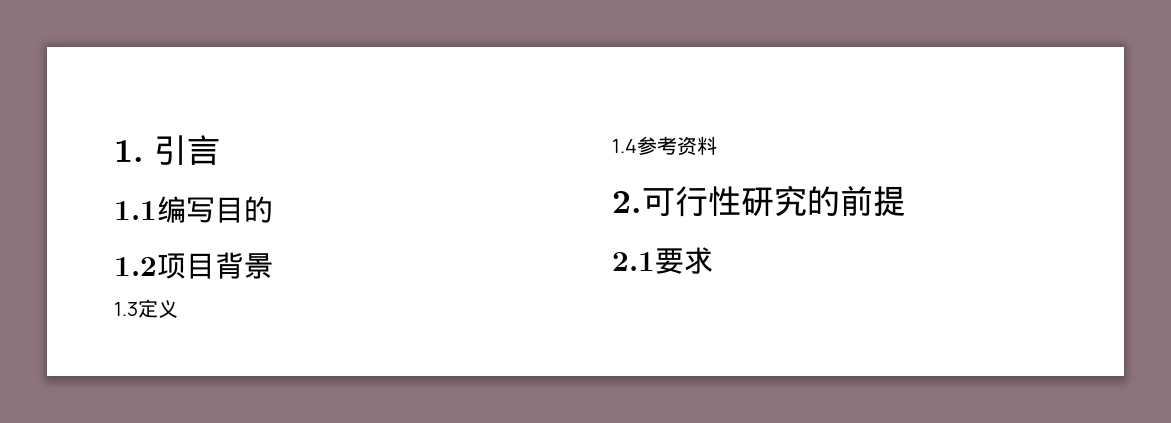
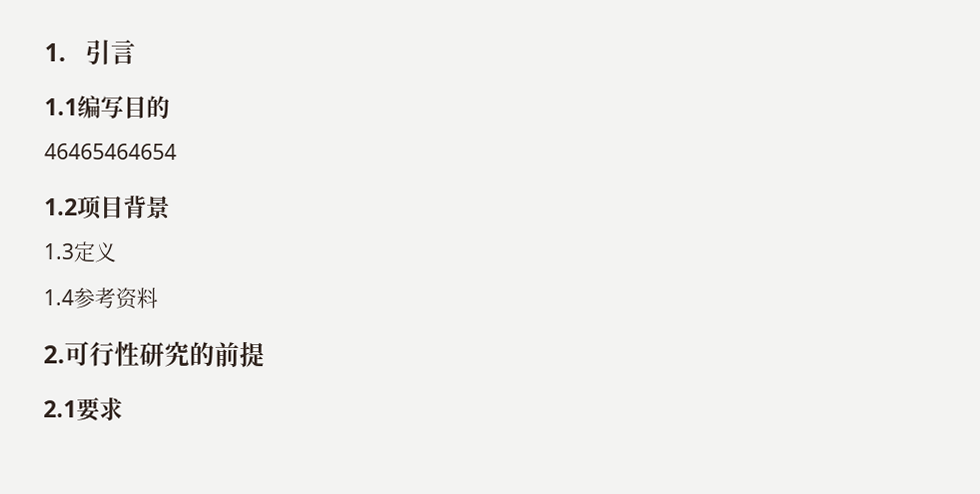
(273, 209) none -> [44,143,177,160] // 46465464654

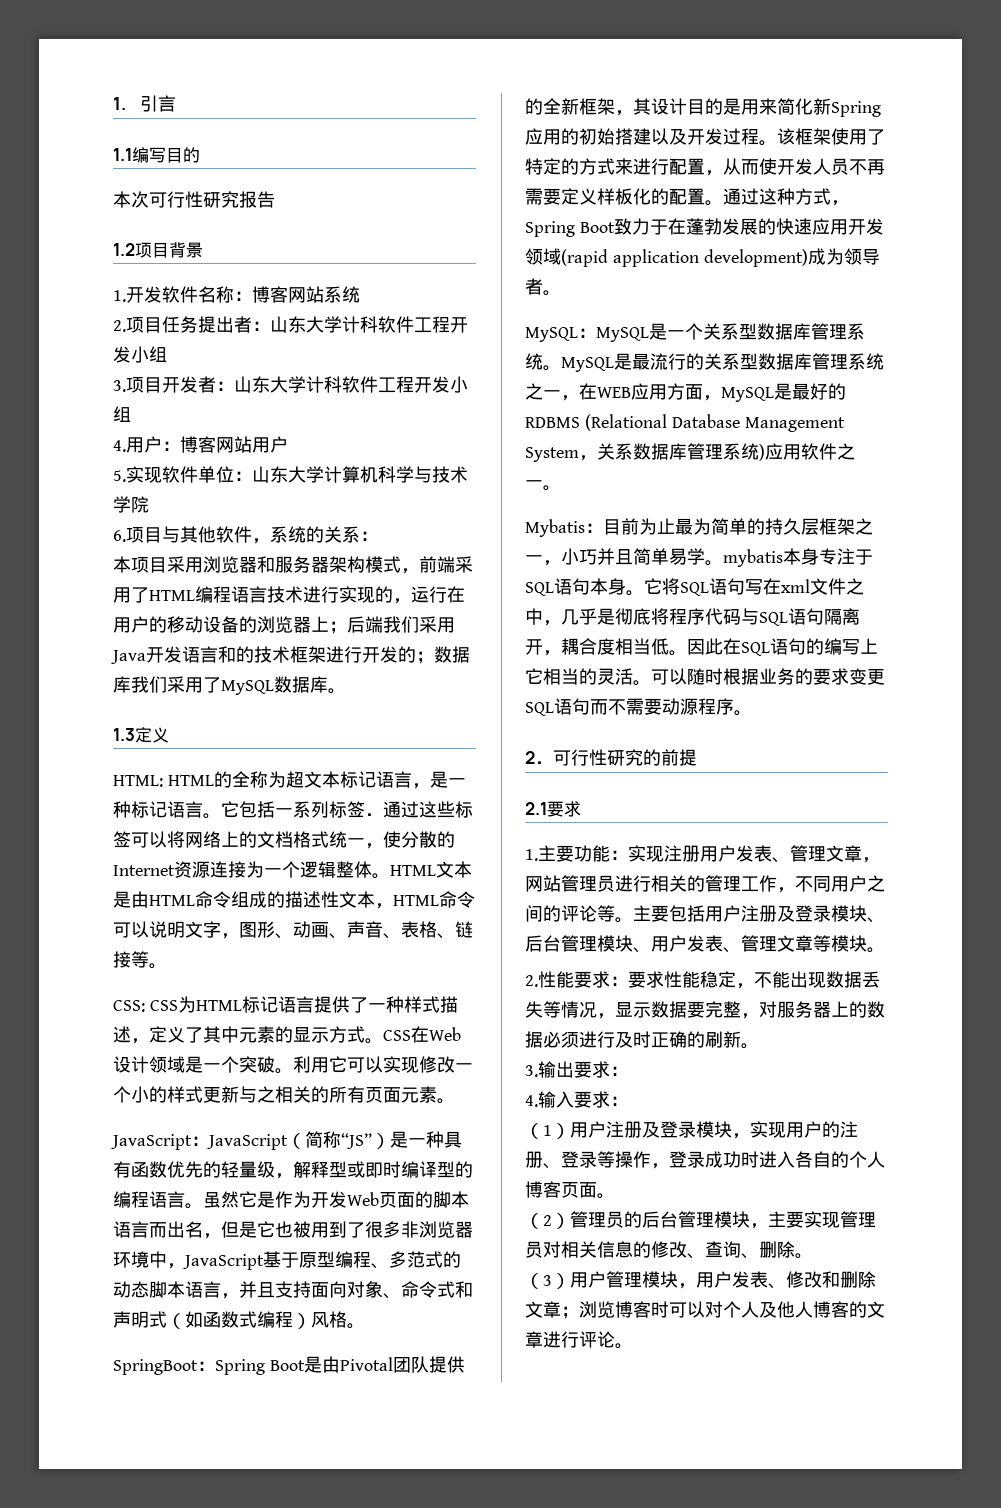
[44,143,177,160] 46465464654 -> [113,191,275,208] 本次可行性研究报告
[43,241,117,263] [43,287,158,310] [43,345,65,364] 1.3定义 // 1.4参考资料 // 2. -> [113,286,360,303] [113,316,468,333] [113,346,167,363] [113,376,468,393] [113,406,131,422] [113,436,288,453] [113,466,468,483] [113,496,149,513] [113,526,378,544] [113,556,473,574] [113,586,465,604] [113,616,455,634] [111,646,470,664] [113,676,346,695] [113,727,169,743] [113,771,466,789] [113,801,473,819] [113,831,455,849] [113,861,472,879] [113,891,475,909] [113,921,473,939] [113,951,167,969] [113,996,458,1013] [113,1026,461,1044] [113,1056,473,1074] [113,1086,455,1104] [111,1131,462,1150] [113,1161,473,1179] [113,1191,469,1209] [113,1221,473,1239] [113,1251,461,1270] [113,1281,473,1299] [113,1311,365,1329] [113,1356,465,1375] [525,98,881,117] [525,128,885,146] [525,158,885,176] [525,188,849,206] [525,218,884,237] [525,248,880,267] [525,278,561,296] [525,323,865,342] [525,353,884,372] [525,383,846,402] [525,414,845,432] [525,443,855,462] [525,480,561,491] [525,518,873,537] [525,548,873,567] [525,578,864,596] [525,608,860,626] [525,638,878,656] [525,668,885,686] [525,698,752,716] [525,751,553,764] 1.开发软件名称：博客网站系统 // 2.项目任务提出者：山东大学计科软件工程开发小组 // 3.项目开发者：山东大学计科软件工程开发小组 // 4.用户：博客网站用户 // 5.实现软件单位：山东大学计算机科学与技术学院 // 6.项目与其他软件，系统的关系： // 本项目采用浏览器和服务器架构模式，前端采用了HTML编程语言技术进行实现的，运行在用户的移动设备的浏览器上；后端我们采用Java开发语言和的技术框架进行开发的；数据库我们采用了MySQL数据库。 // 1.3定义 // HTML: HTML的全称为超文本标记语言，是一种标记语言。它包括一系列标签．通过这些标签可以将网络上的文档格式统一，使分散的Internet资源连接为一个逻辑整体。HTML文本是由HTML命令组成的描述性文本，HTML命令可以说明文字，图形、动画、声音、表格、链接等。 // CSS: CSS为HTML标记语言提供了一种样式描述，定义了其中元素的显示方式。CSS在Web设计领域是一个突破。利用它可以实现修改一个小的样式更新与之相关的所有页面元素。 // JavaScript：JavaScript（简称“JS”）是一种具有函数优先的轻量级，解释型或即时编译型的编程语言。虽然它是作为开发Web页面的脚本语言而出名，但是它也被用到了很多非浏览器环境中，JavaScript基于原型编程、多范式的动态脚本语言，并且支持面向对象、命令式和声明式（如函数式编程）风格。 // SpringBoot：Spring Boot是由Pivotal团队提供的全新框架，其设计目的是用来简化新Spring应用的初始搭建以及开发过程。该框架使用了特定的方式来进行配置，从而使开发人员不再需要定义样板化的配置。通过这种方式，Spring Boot致力于在蓬勃发展的快速应用开发领域(rapid application development)成为领导者。 // MySQL：MySQL是一个关系型数据库管理系统。MySQL是最流行的关系型数据库管理系统之一，在WEB应用方面，MySQL是最好的RDBMS (Relational Database Management System，关系数据库管理系统)应用软件之一。 // Mybatis：目前为止最为简单的持久层框架之一，小巧并且简单易学。mybatis本身专注于SQL语句本身。它将SQL语句写在xml文件之中，几乎是彻底将程序代码与SQL语句隔离开，耦合度相当低。因此在SQL语句的编写上它相当的灵活。可以随时根据业务的要求变更SQL语句而不需要动源程序。 // 2．
(123, 409) none -> [525,845,880,863] [525,875,885,893] [525,905,885,923] [525,935,885,953] [525,971,880,989] [525,1001,885,1019] [525,1031,759,1049] [525,1061,628,1078] [525,1091,628,1108] [525,1121,858,1139] [525,1151,885,1169] [525,1181,615,1199] [525,1211,876,1229] [525,1241,813,1259] [525,1271,876,1289] [525,1301,885,1319] [525,1331,633,1349] // 1.主要功能：实现注册用户发表、管理文章，网站管理员进行相关的管理工作，不同用户之间的评论等。主要包括用户注册及登录模块、后台管理模块、用户发表、管理文章等模块。 // 2.性能要求：要求性能稳定，不能出现数据丢失等情况，显示数据要完整，对服务器上的数据必须进行及时正确的刷新。 // 3.输出要求： // 4.输入要求： // （1）用户注册及登录模块，实现用户的注册、登录等操作，登录成功时进入各自的个人博客页面。 // （2）管理员的后台管理模块，主要实现管理员对相关信息的修改、查询、删除。 // （3）用户管理模块，用户发表、修改和删除文章；浏览博客时可以对个人及他人博客的文章进行评论。

